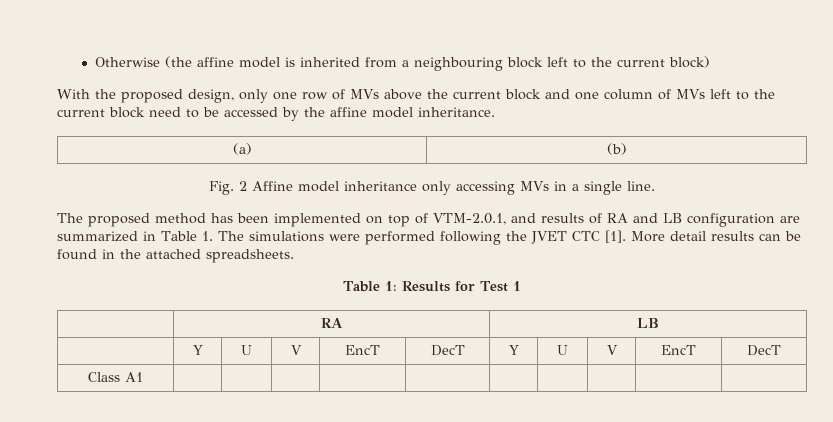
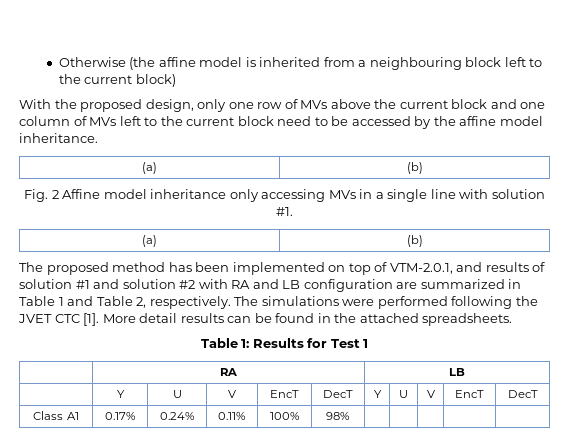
[626,181,655,191] line. -> [430,189,545,199] [276,207,293,216] [142,235,157,247] [406,235,423,247] line with solution #1. // (a) | (b)
(602, 218) none -> [19,279,228,289] solution #1 and solution #2 with
[201,231,213,241] 1. -> [58,296,231,309] 1 and Table 2, respectively.
(143, 377) | | | | -> [104,412,136,420] [159,412,195,420] [218,412,246,420] [269,412,300,420] [326,412,350,420] 0.17% | 0.24% | 0.11% | 100% | 98%

